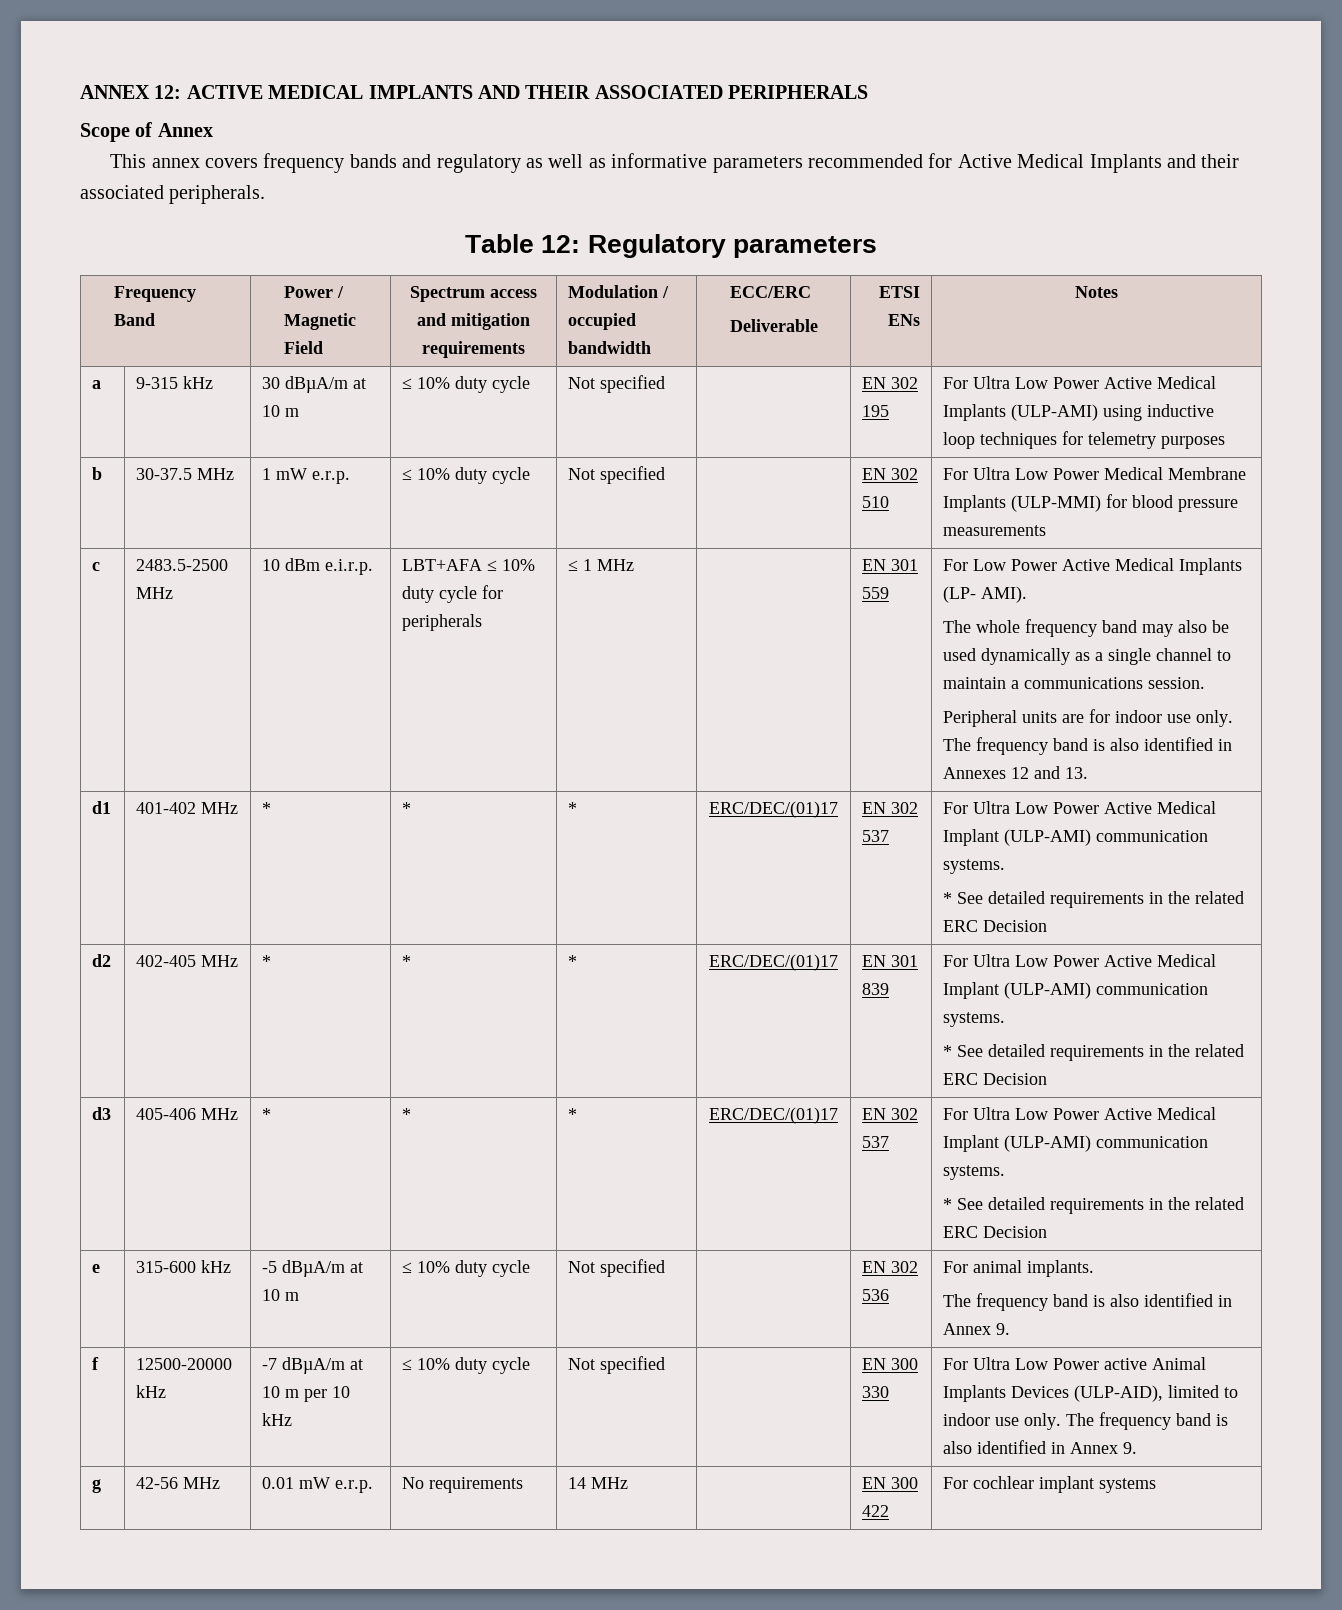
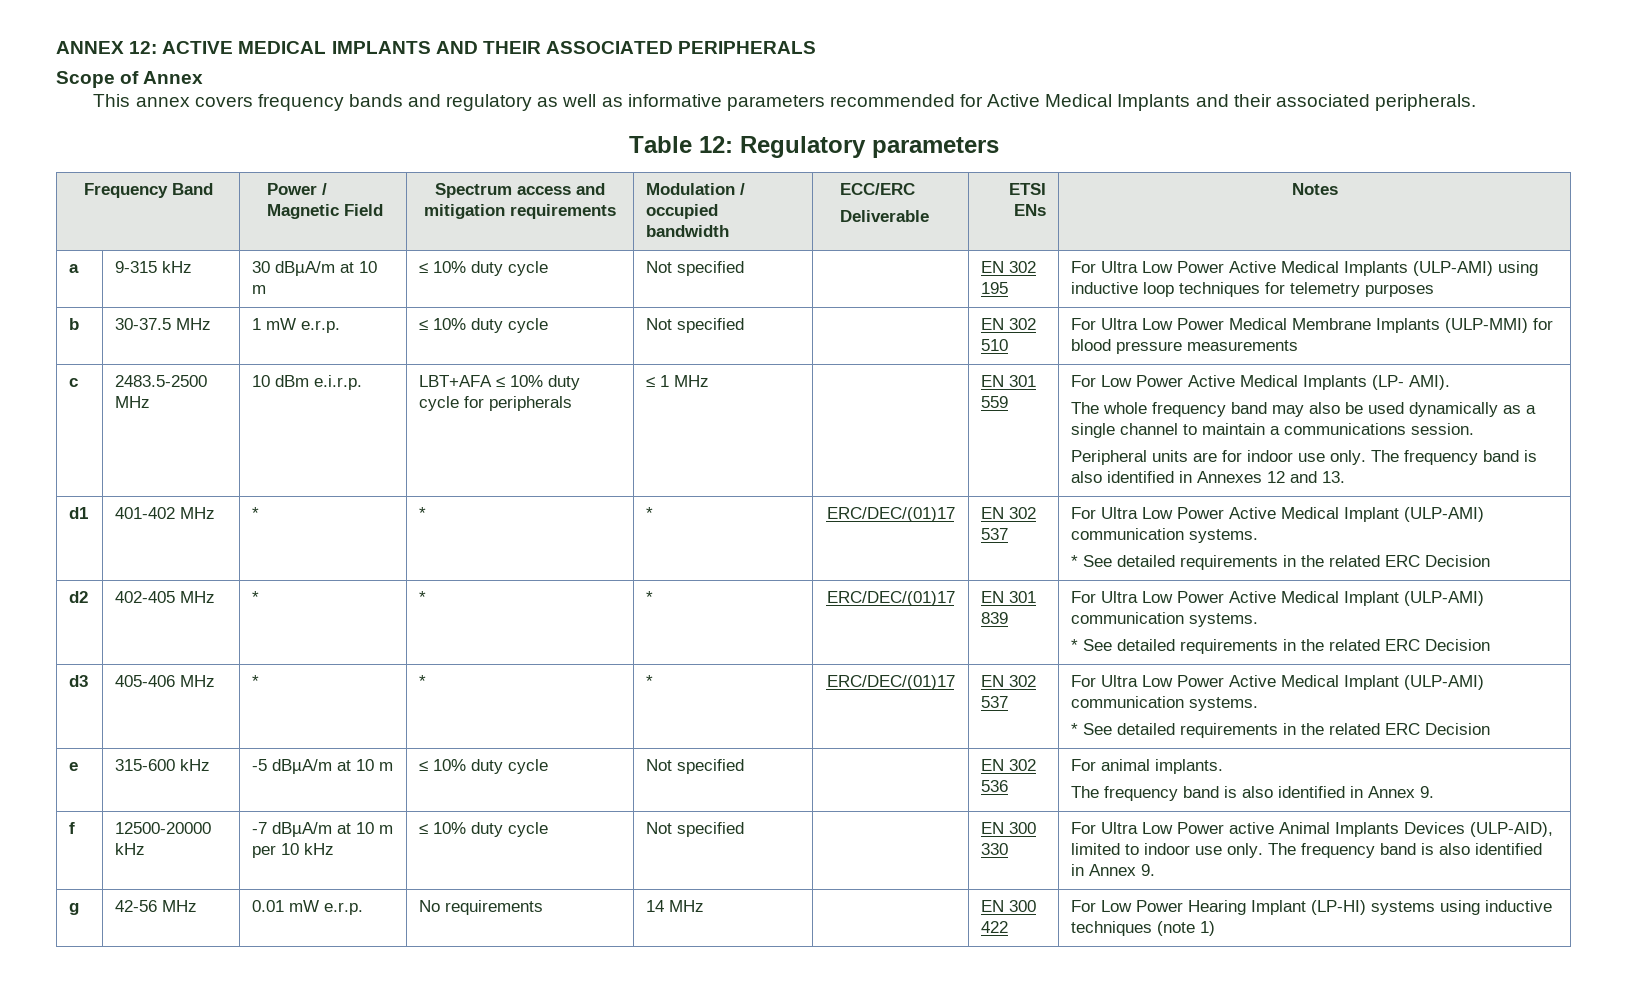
[973,1476,1157,1493] cochlear implant systems -> [1101,900,1553,915] [1071,921,1216,936] Low Power Hearing Implant (LP-HI) systems using inductive techniques (note 1)

